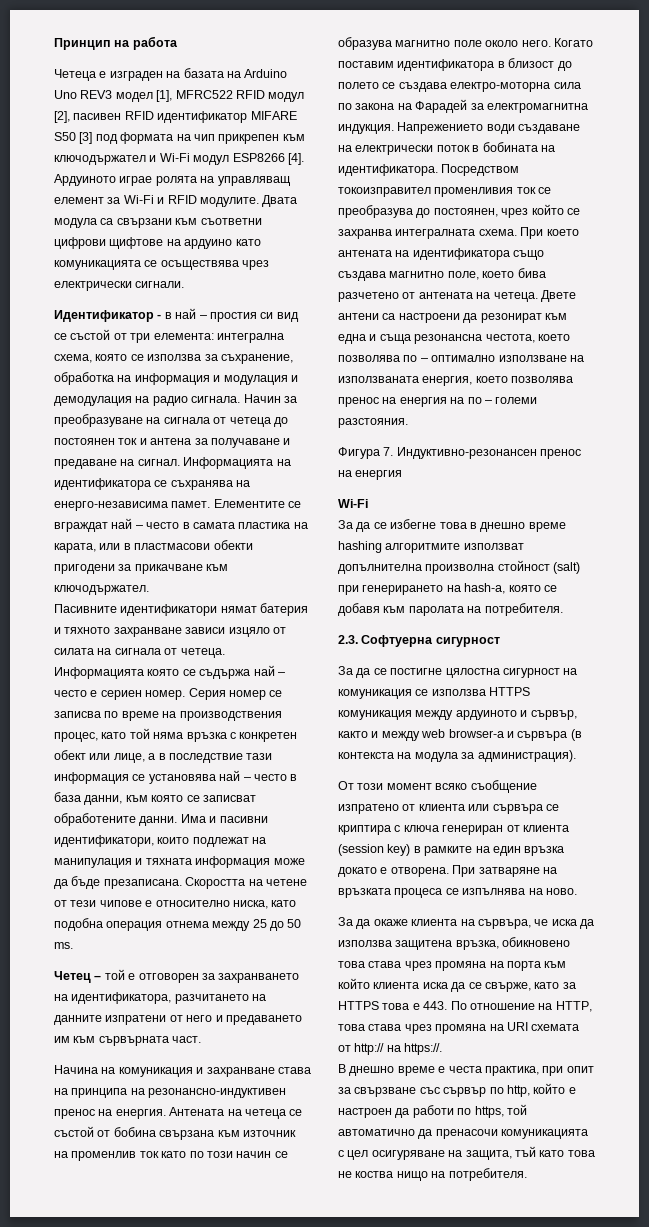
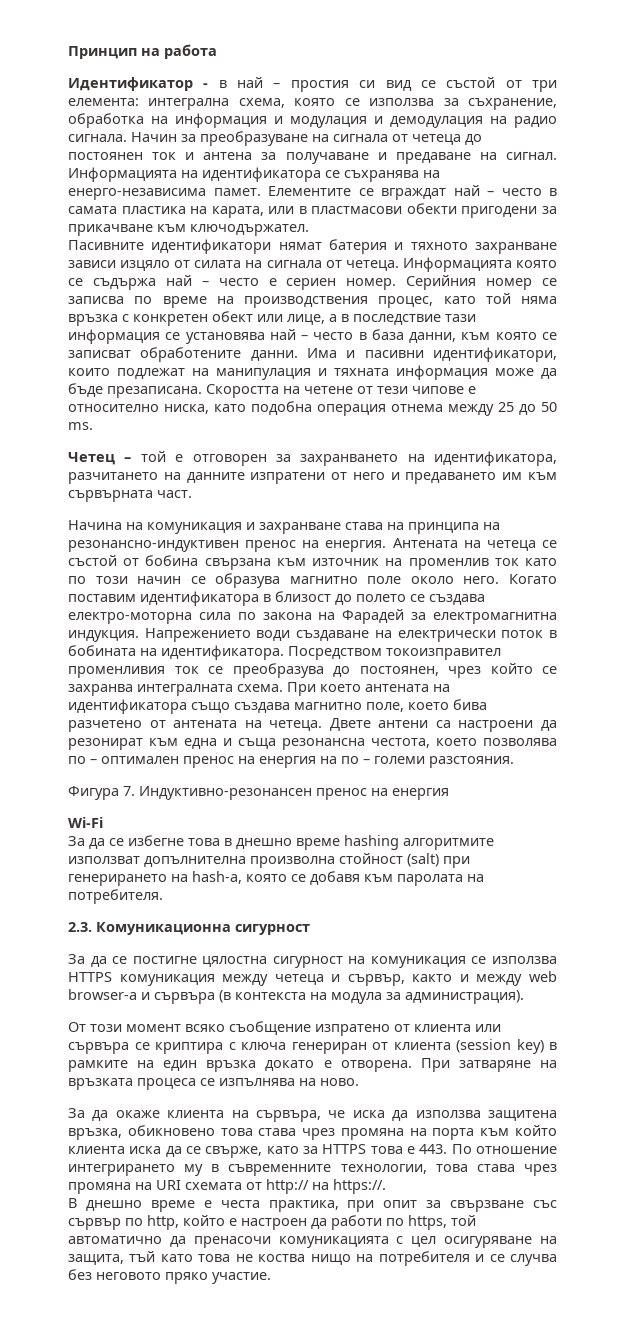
[54,68,288,81] [54,90,305,102] [54,111,297,123] [54,132,305,144] [54,153,304,165] [54,174,290,186] [54,195,298,207] [54,218,262,228] [54,237,261,249] [54,260,270,270] [54,281,185,291] // Четеца е изграден на базата на Arduino Uno REV3 модел [1], MFRC522 RFID модул [2], пасивен RFID идентификатор MIFARE S50 [3] под формата на чип прикрепен към ключодържател и Wi-Fi модул ESP8266 [4]. Ардуиното играе ролята на управляващ елемент за Wi-Fi и RFID модулите. Двата модула са свързани към съответни цифрови щифтове на ардуино като комуникацията се осъществява чрез електрически сигнали. -> (217, 51) none
[188,688,226,700] Серия -> [406,275,477,290] Серийния
[431,355,584,362] [338,376,574,386] оптимално използване на използваната енергия, което позволява -> [101,756,179,764] оптимален
[361,635,434,647] Софтуерна -> [96,922,231,935] Комуникационна
[455,710,517,720] ардуиното -> [274,974,324,985] четеца
[538,1001,592,1012] на HTTP, -> [68,1164,427,1176] интегрирането му в съвременните технологии,
[448,1168,527,1181] потребителя. -> [378,1251,557,1266] [68,1269,271,1284] потребителя и се случва без неговото пряко участие.

